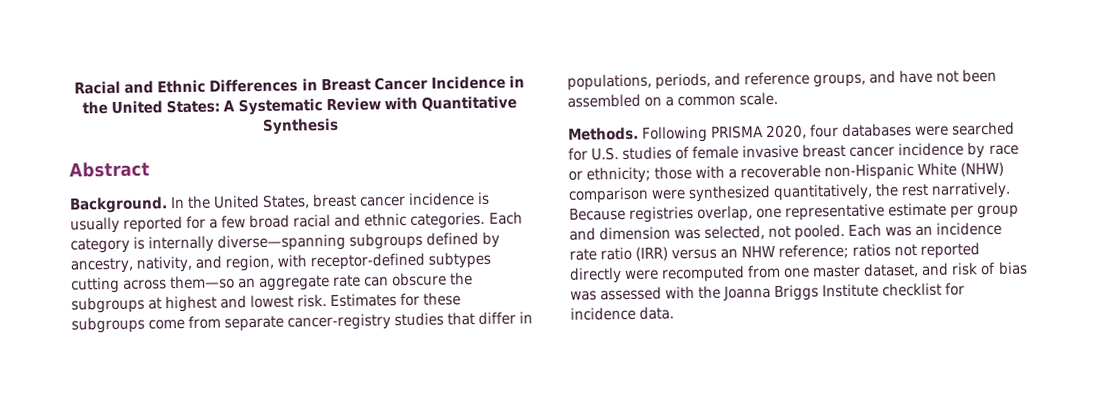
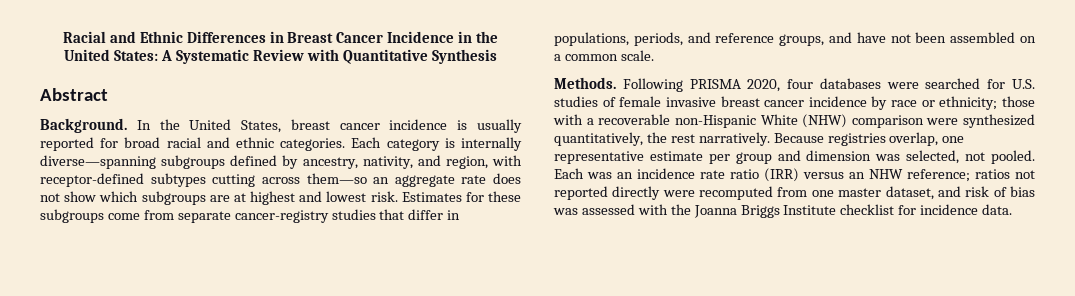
[209,215,247,229] a few -> (119, 143) none
[364,272,474,287] [71,296,145,314] can obscure the subgroups -> [493,173,521,184] [40,191,230,205] does not show which subgroups are

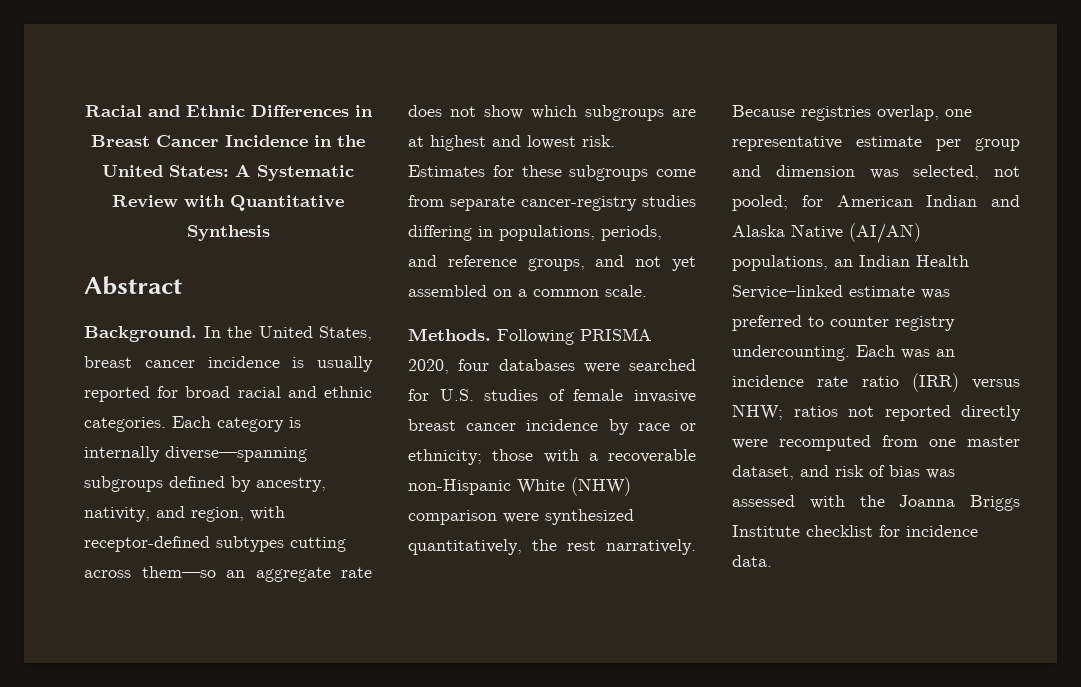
[379,209,444,220] that differ -> [408,225,472,241] differing
[856,32,947,43] have not been -> [635,256,696,271] not yet
[991,150,1035,164] pooled. -> [732,195,1020,211] [732,223,921,244] [732,255,969,271] [732,285,950,299] [732,315,955,331] [732,345,850,361] pooled; for American Indian and Alaska Native (AI/AN) populations, an Indian Health Service–linked estimate was preferred to counter registry undercounting.
[849,169,970,182] an NHW reference; -> [732,404,783,420] NHW;

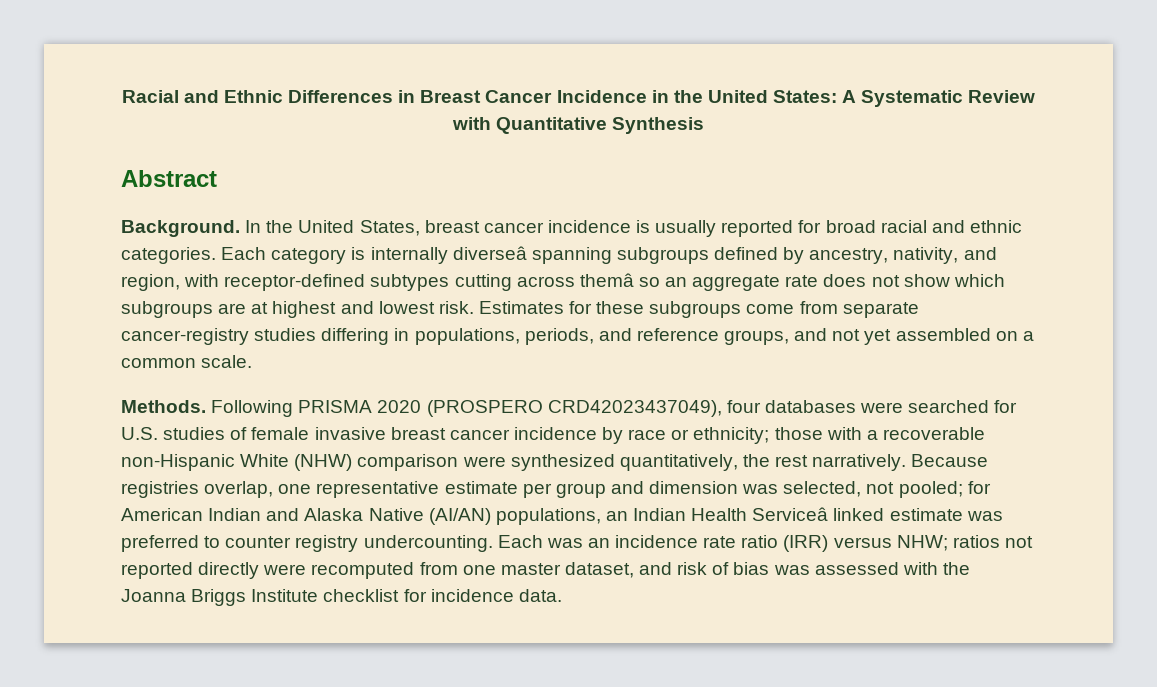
[165,446,307,462] diverse—spanning -> [452,246,612,264] diverseâ spanning
[141,566,216,578] them—so -> [579,273,660,287] themâ so
[408,359,449,374] 2020, -> [377,400,722,417] 2020 (PROSPERO CRD42023437049),
[732,285,843,299] Service–linked -> [752,507,885,521] Serviceâ linked

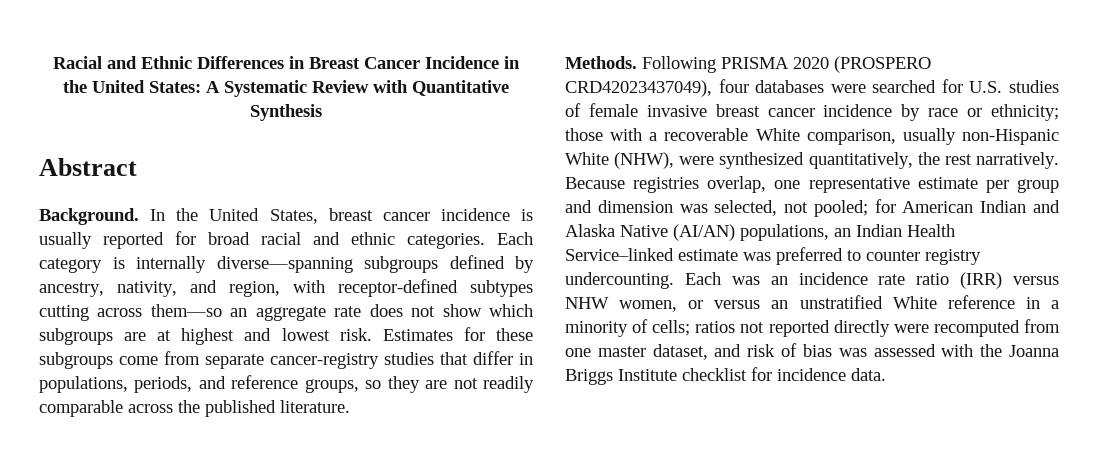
[452,246,612,264] diverseâ spanning -> [216,256,353,273] diverse—spanning
[579,273,660,287] themâ so -> [150,304,222,317] them—so
[321,328,390,345] differing -> [440,351,513,365] that differ
[794,328,1034,345] [121,355,253,368] and not yet assembled on a common scale. -> [365,376,535,393] [39,400,350,417] so they are not readily comparable across the published literature.
[121,454,459,471] non-Hispanic White (NHW) comparison -> [755,128,1059,145] [565,152,675,169] White comparison, usually non-Hispanic White (NHW),
[752,507,885,521] Serviceâ linked -> [565,248,674,261] Service–linked
[896,535,948,551] NHW; -> [565,295,1059,312] [565,319,691,337] NHW women, or versus an unstratified White reference in a minority of cells;

